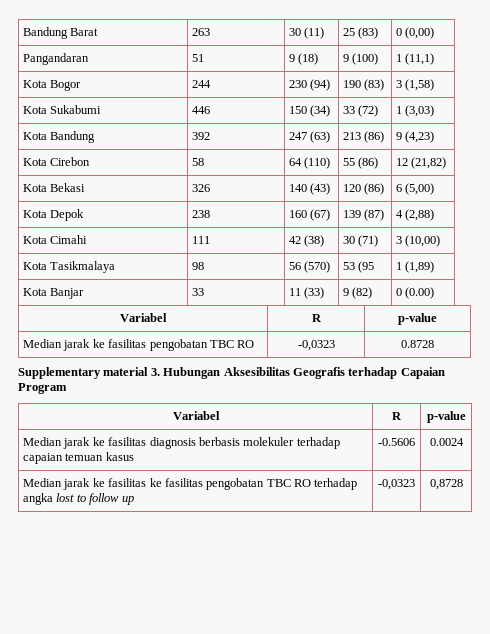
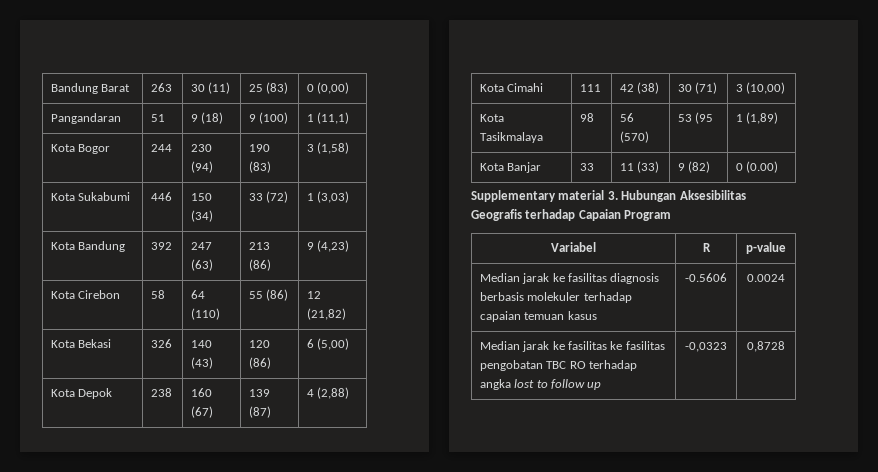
[120,313,167,322] [311,314,322,322] [398,313,437,325] [23,339,255,351] [297,340,335,351] [401,340,434,348] // Variabel | R | p-value // Median jarak ke fasilitas pengobatan TBC RO | -0,0323 | 0.8728 -> (779, 167) none

